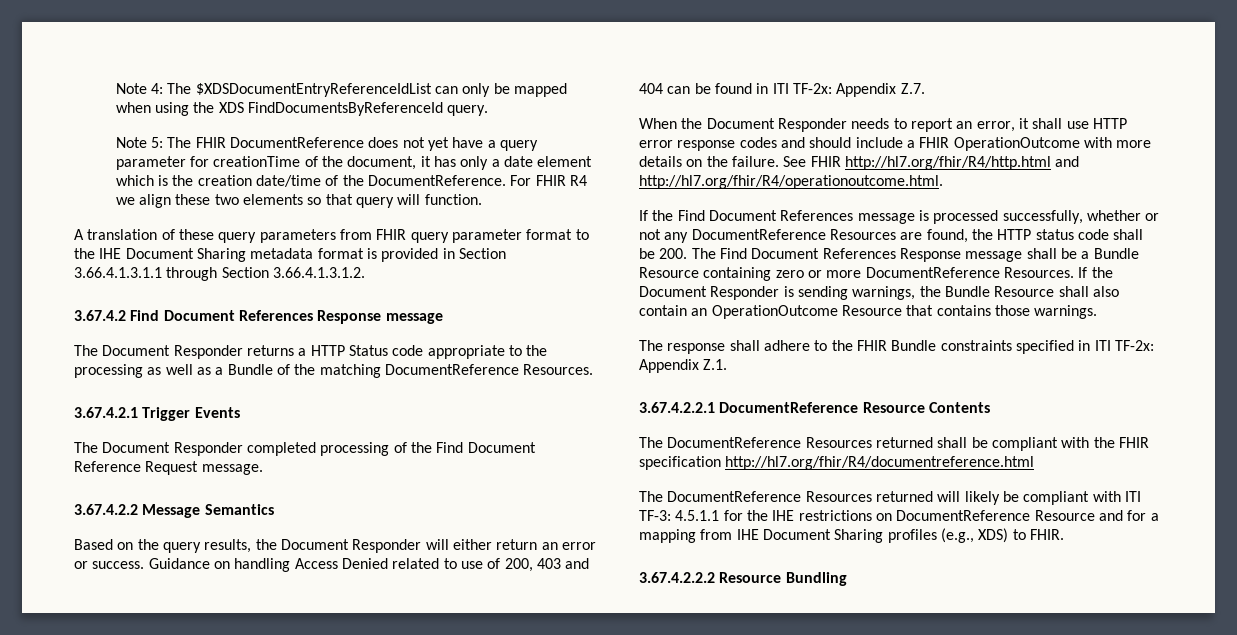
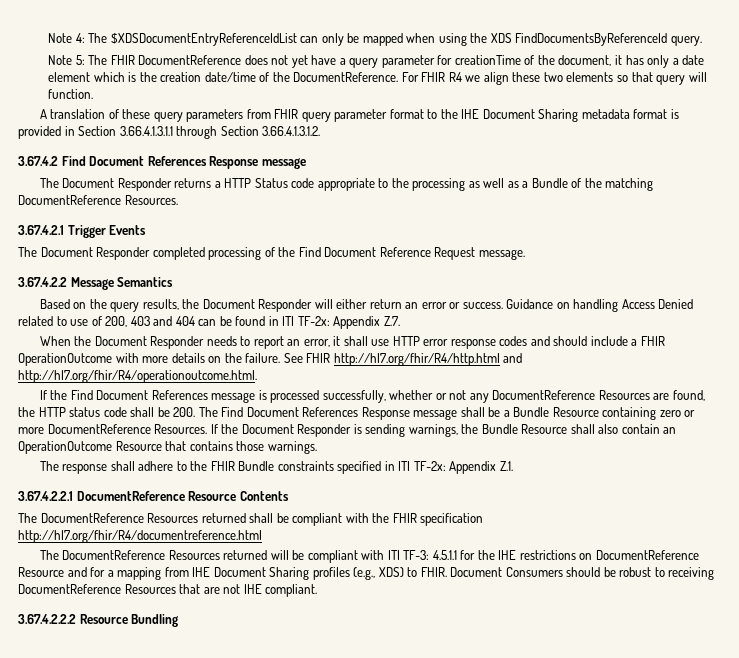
[964,491,1000,505] likely -> (289, 555) none
(1064, 534) none -> [450,567,715,580] [18,584,318,597] Document Consumers should be robust to receiving DocumentReference Resources that are not IHE compliant.

